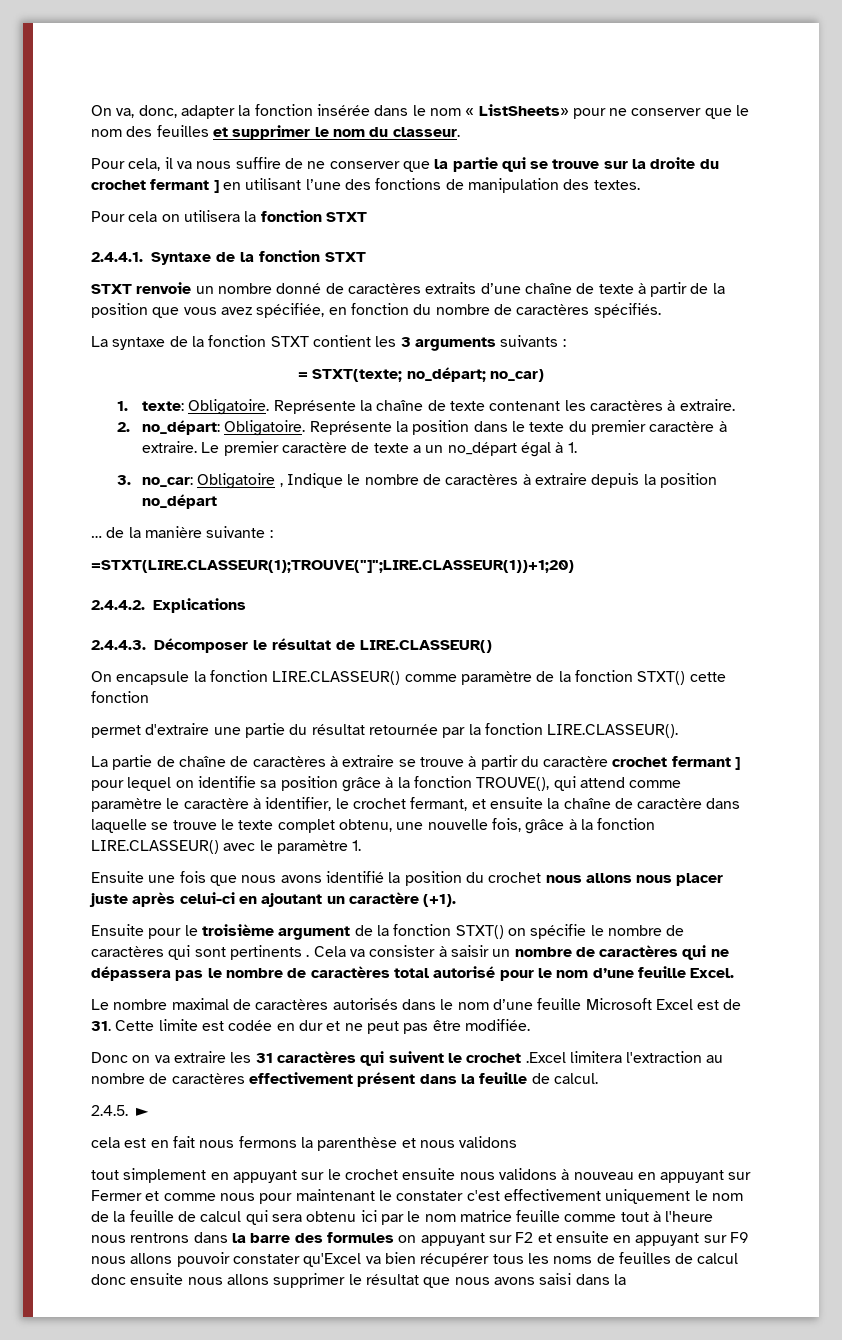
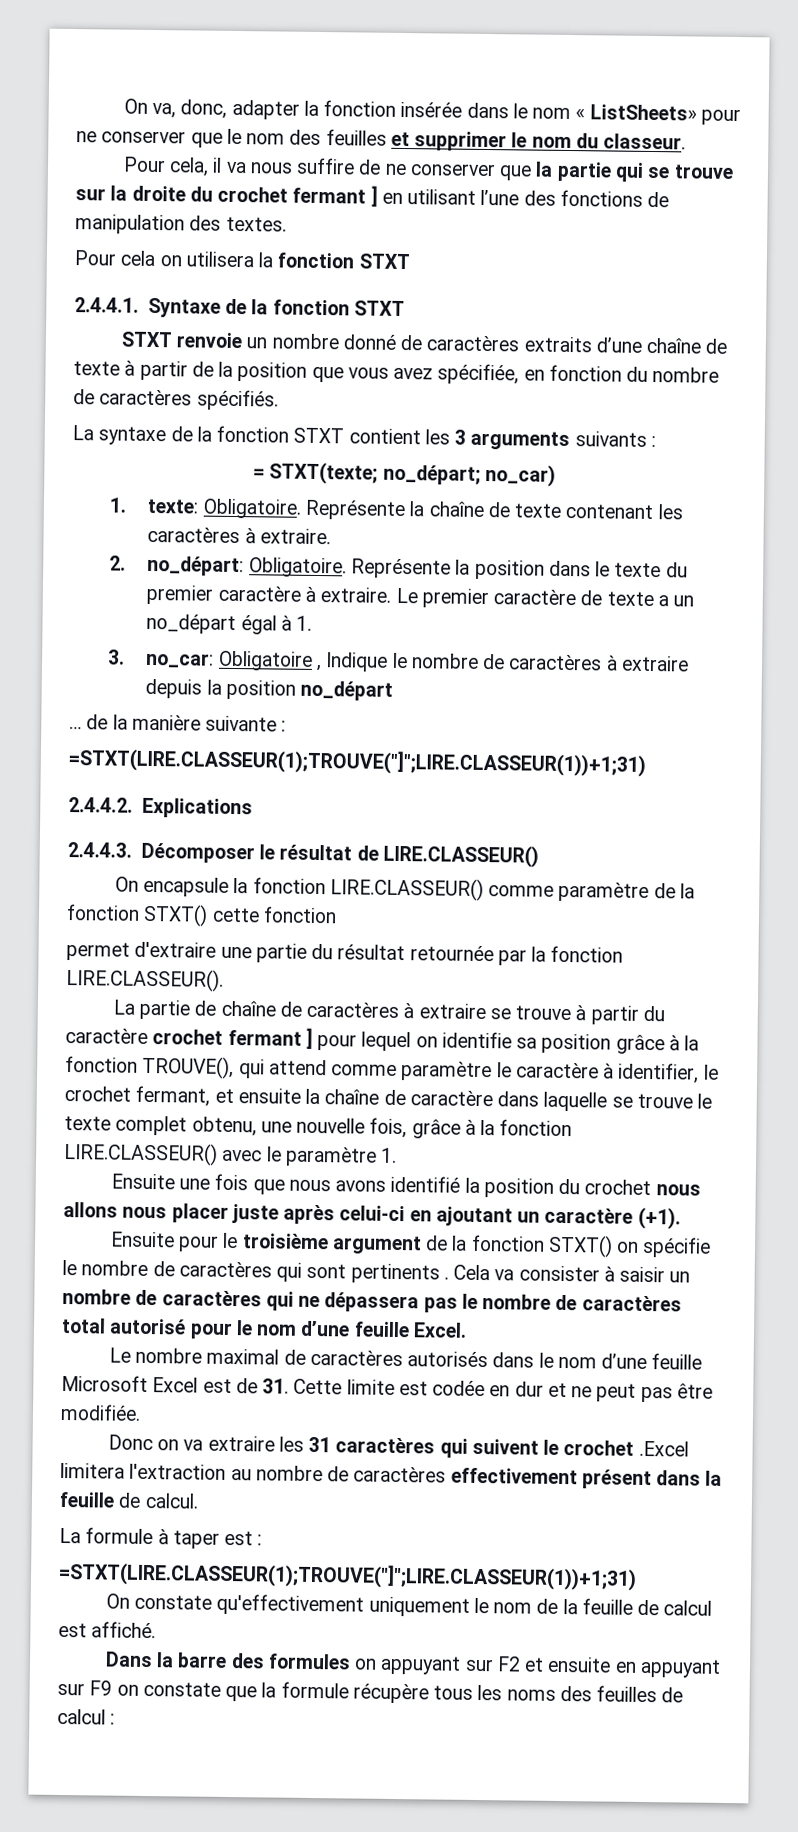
[91,560,574,573] =STXT(LIRE.CLASSEUR(1);TROUVE("]";LIRE.CLASSEUR(1))+1;20) -> [68,747,646,777] =STXT(LIRE.CLASSEUR(1);TROUVE("]";LIRE.CLASSEUR(1))+1;31)
[91,1105,149,1116] [91,1136,518,1151] [91,1168,752,1183] [91,1189,601,1204] 2.4.5. ► // cela est en fait nous fermons la parenthèse et nous validons // tout simplement en appuyant sur le crochet ensuite nous validons à nouveau en appuyant sur Fermer et comme nous pour maintenant le constater c'est effectivement -> [59,1527,263,1549] [58,1560,637,1591] [105,1593,365,1616] La formule à taper est : // =STXT(LIRE.CLASSEUR(1);TROUVE("]";LIRE.CLASSEUR(1))+1;31) // On constate qu'effectivement
[245,1210,714,1225] [91,1232,228,1243] qui sera obtenu ici par le nom matrice feuille comme tout à l'heure nous rentrons dans -> [58,1621,157,1639] [104,1651,153,1668] est affiché. // Dans
[91,1252,490,1267] nous allons pouvoir constater qu'Excel va bien récupérer -> [116,1681,429,1704] on constate que la formule récupère
[596,1253,615,1264] de -> [559,1685,592,1702] des
[91,1273,626,1288] donc ensuite nous allons supprimer le résultat que nous avons saisi dans la -> [110,1713,116,1725] :

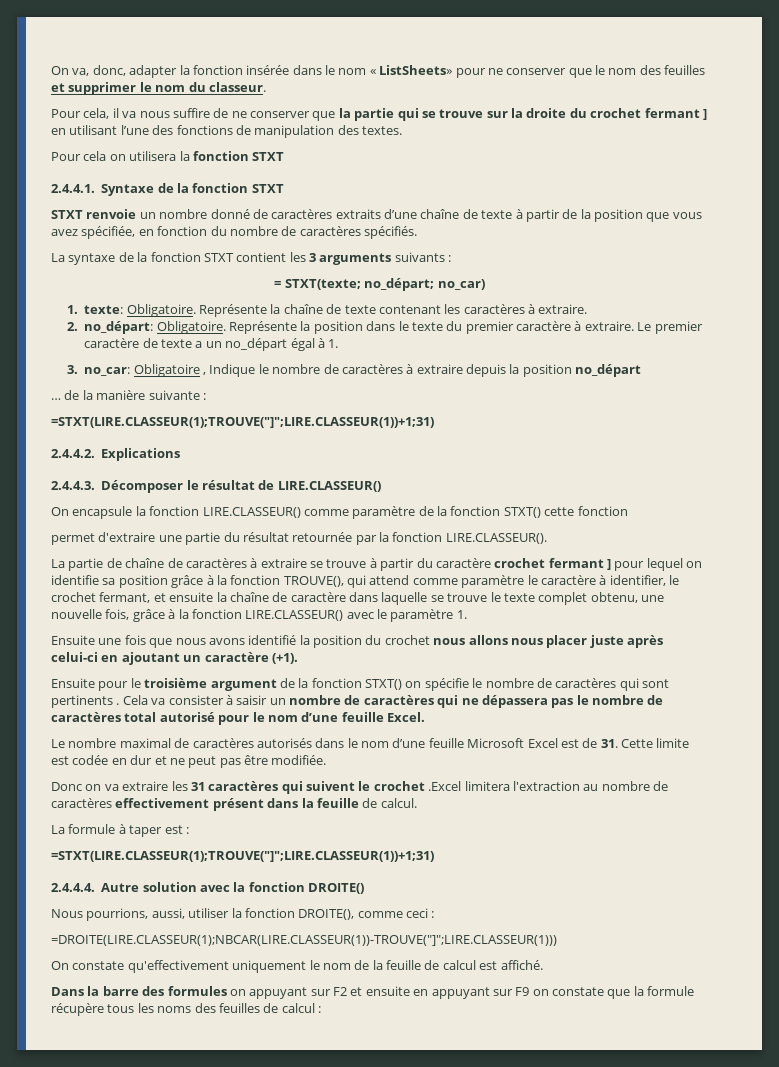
(637, 1575) none -> [51,882,365,894] [51,908,435,921] [51,935,557,946] // 2.4.4.4. Autre solution avec la fonction DROITE() // Nous pourrions, aussi, utiliser la fonction DROITE(), comme ceci : // =DROITE(LIRE.CLASSEUR(1);NBCAR(LIRE.CLASSEUR(1))-TROUVE("]";LIRE.CLASSEUR(1)))

